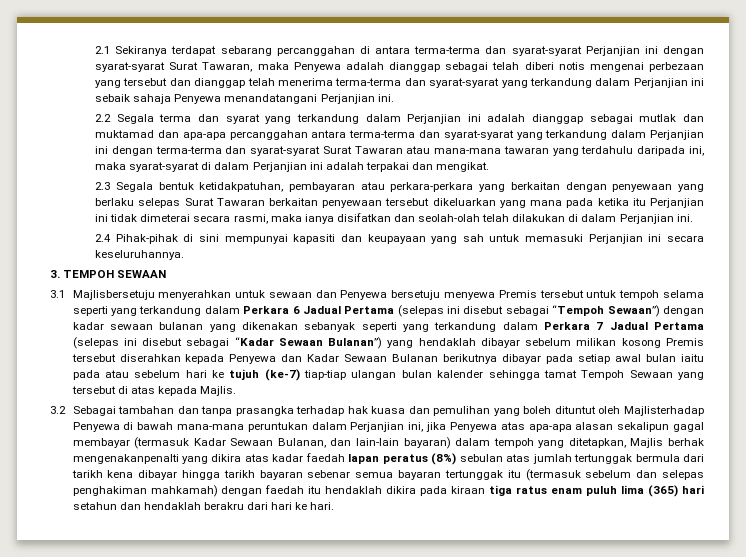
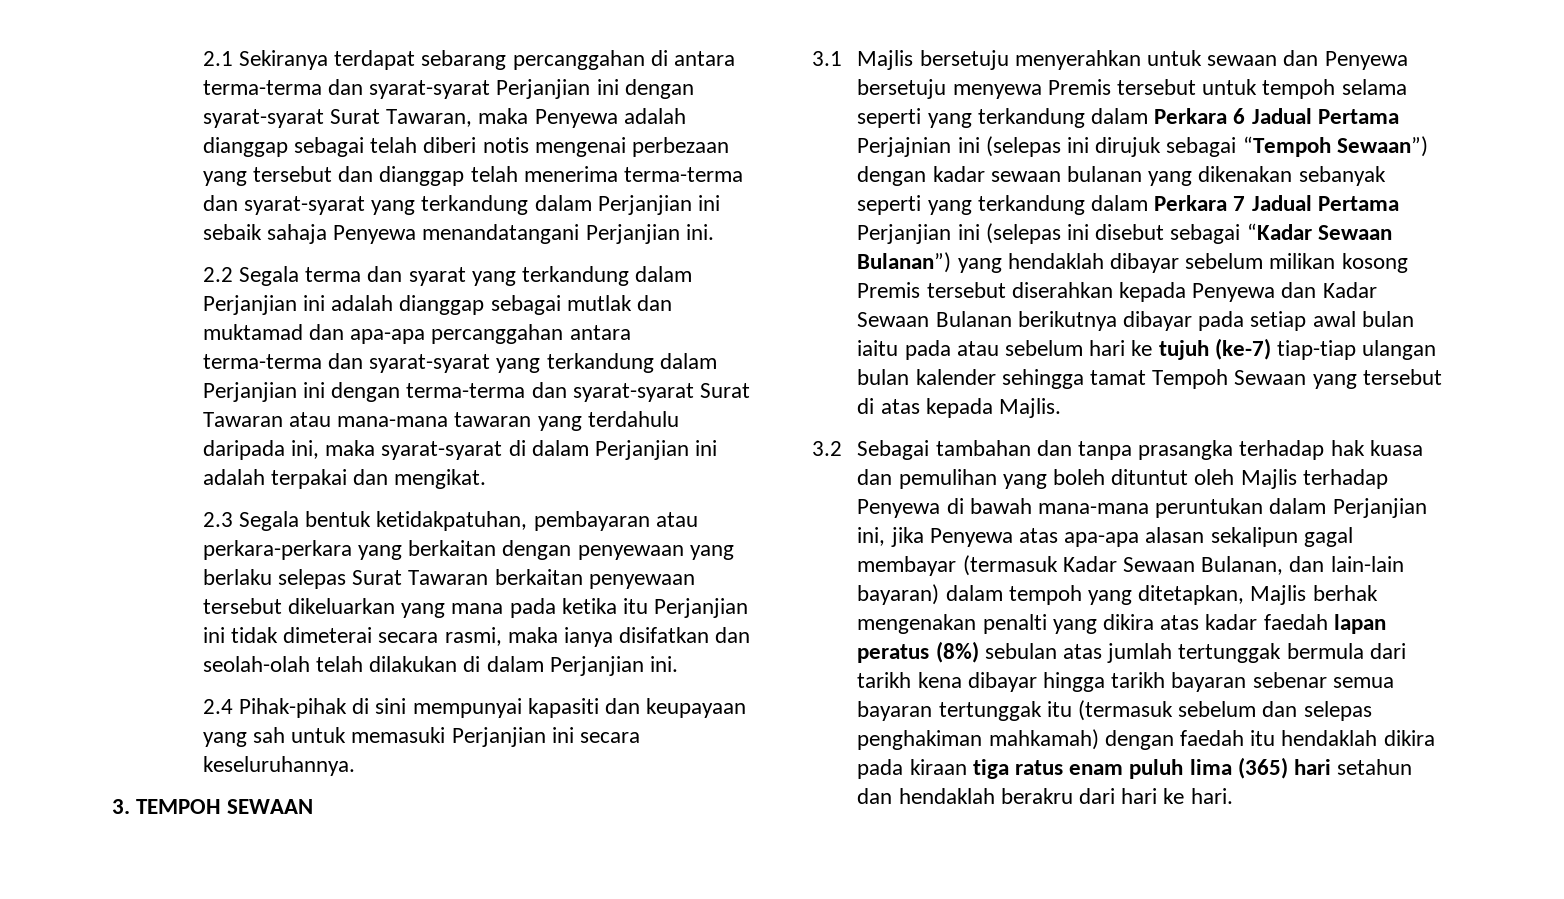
[72,290,155,300] Majlisbersetuju -> [857,50,1009,70] Majlis bersetuju
[397,305,504,317] (selepas ini disebut -> [857,136,1162,157] Perjajnian ini (selepas ini dirujuk
(704, 326) none -> [857,224,980,244] Perjanjian ini
[624,406,704,416] Majlisterhadap -> [1240,469,1388,489] Majlis terhadap
[72,454,179,464] mengenakanpenalti -> [857,614,1047,634] mengenakan penalti

